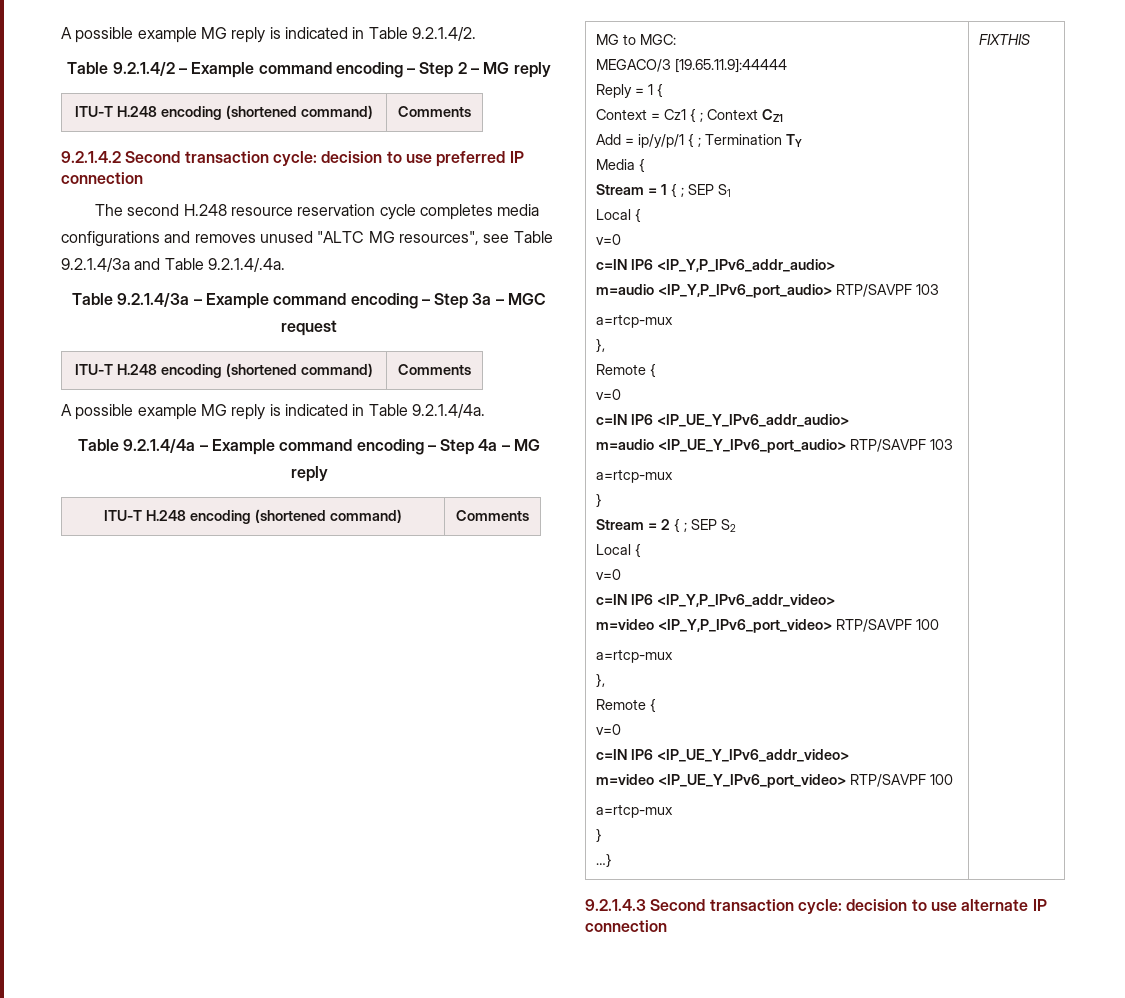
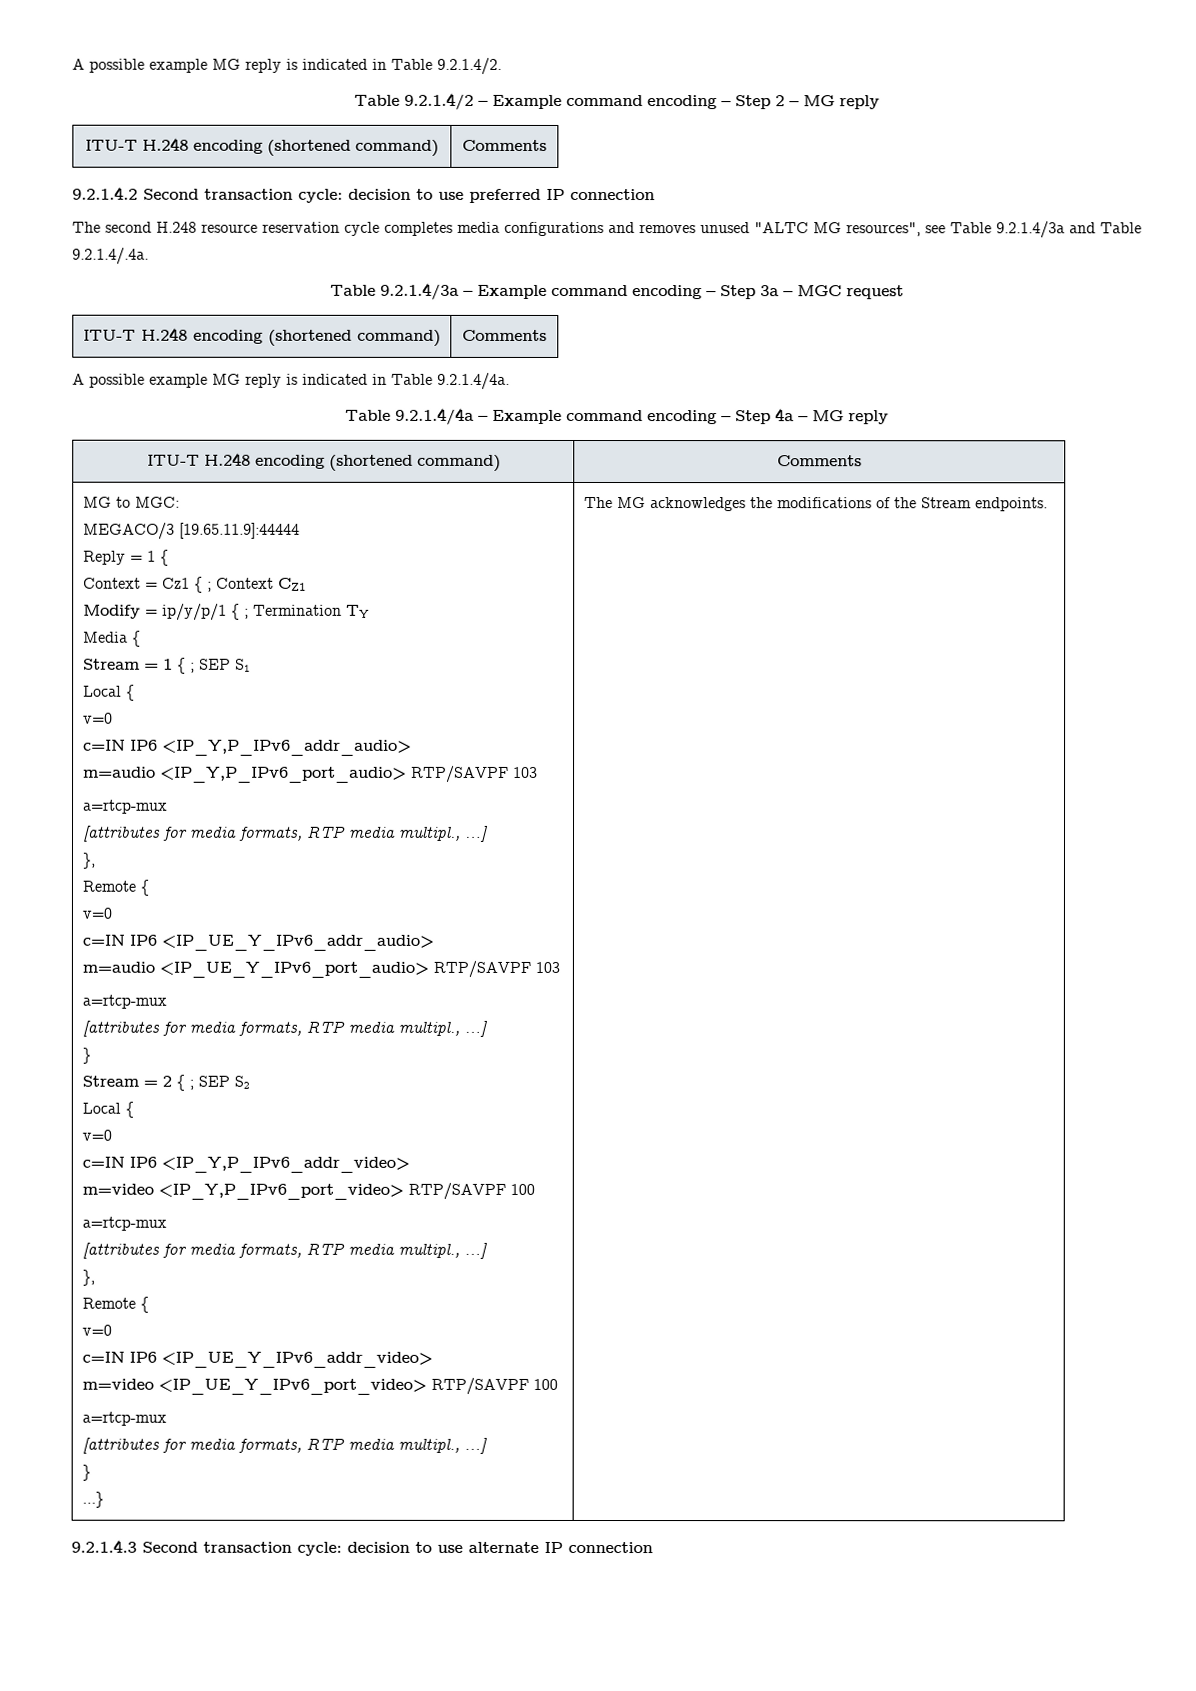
[596,134,622,145] Add -> [82,604,141,619] Modify
(674, 321) none -> [82,825,489,842] // [attributes for media formats, RTP media multipl., …]
(674, 476) none -> [81,1020,488,1037] // [attributes for media formats, RTP media multipl., …]
(674, 656) none -> [81,1242,488,1259] // [attributes for media formats, RTP media multipl., …]
[596,828,603,843] [596,853,613,868] [979,34,1031,45] } // …} | FIXTHIS -> [81,1437,488,1454] [81,1464,91,1481] [81,1491,104,1508] [583,496,1048,512] [attributes for media formats, RTP media multipl., …] // } // …} | The MG acknowledges the modifications of the Stream endpoints.

